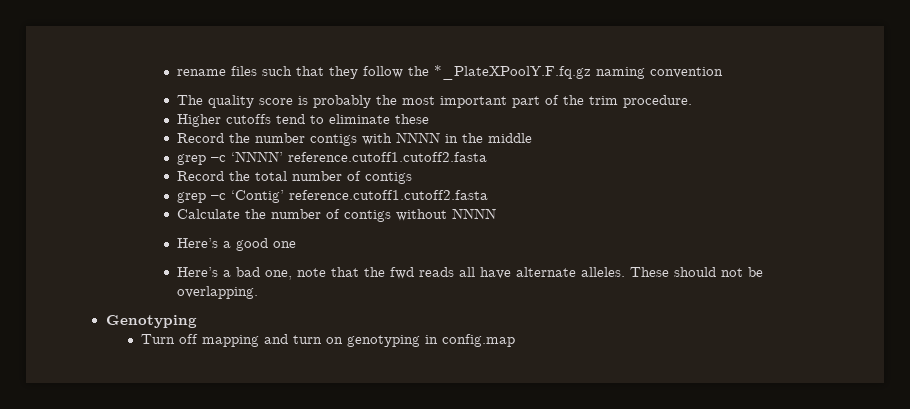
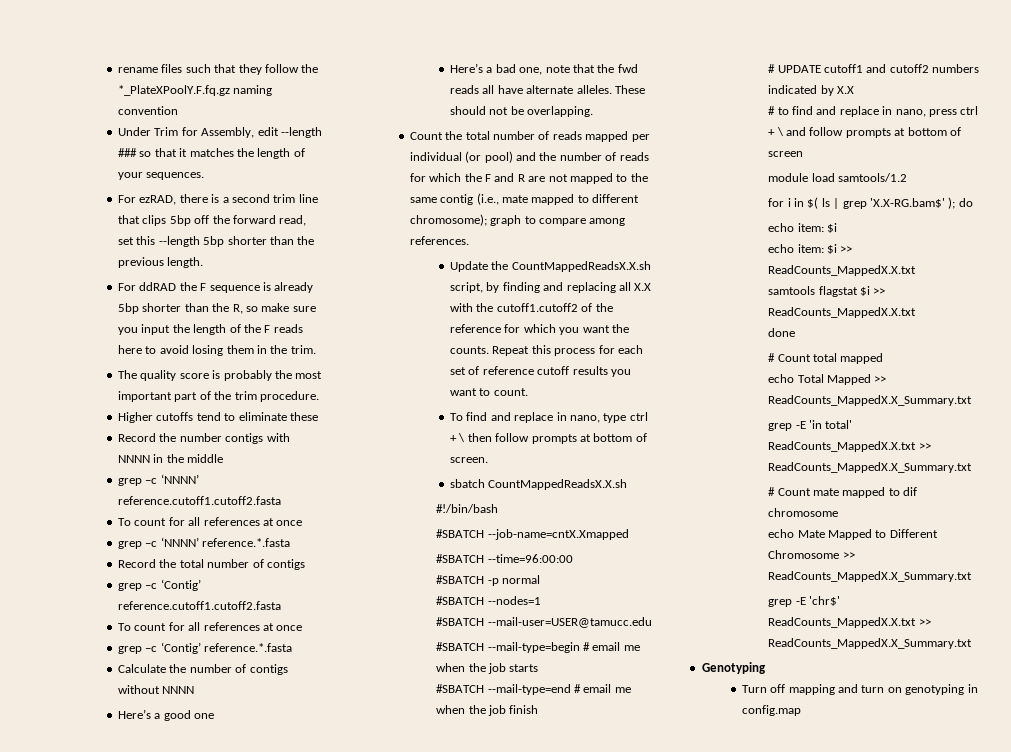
(724, 72) none -> [118,127,322,138] [118,148,305,159] [118,172,205,180] [118,194,318,205] [118,215,307,226] [118,236,315,247] [118,257,204,268] [118,282,314,293] [118,303,316,314] [118,324,303,335] [118,345,316,356] // Under Trim for Assembly, edit --length ### so that it matches the length of your sequences. // For ezRAD, there is a second trim line that clips 5bp off the forward read, set this --length 5bp shorter than the previous length. // For ddRAD the F sequence is already 5bp shorter than the R, so make sure you input the length of the F reads here to avoid losing them in the trim.
(488, 157) none -> [118,517,303,526] [118,537,291,549] // To count for all references at once // grep –c ‘NNNN’ reference.*.fasta
(489, 195) none -> [118,622,303,631] [118,642,293,654] // To count for all references at once // grep –c ‘Contig’ reference.*.fasta
(259, 292) none -> [409,131,650,142] [409,151,649,163] [409,173,648,184] [409,193,640,205] [409,214,626,226] [409,236,469,245] [450,261,651,272] [450,282,652,293] [450,303,613,312] [450,324,629,335] [450,345,643,356] [450,366,631,377] [450,388,528,396] [450,412,648,423] [450,433,647,444] [450,457,489,463] [450,479,628,490] [436,504,499,513] [436,529,629,540] [436,554,573,563] [436,575,541,586] [436,596,541,605] [436,617,652,628] [436,642,640,653] [436,663,539,674] [436,684,631,695] [436,705,539,716] [768,64,980,73] [768,85,855,96] [768,106,979,117] [768,127,961,138] [768,151,804,157] [768,173,908,182] [768,197,973,209] [768,223,838,233] [768,244,853,254] [768,265,917,276] [768,286,886,297] [768,307,917,318] [768,328,796,337] [768,353,884,364] [768,374,887,385] [768,395,973,406] [768,420,853,431] [768,441,931,452] [768,462,973,473] [768,487,918,498] [768,508,839,517] [768,529,938,540] [768,550,855,559] [768,571,973,582] [768,596,841,607] [768,617,931,628] [768,638,973,649] // Count the total number of reads mapped per individual (or pool) and the number of reads for which the F and R are not mapped to the same contig (i.e., mate mapped to different chromosome); graph to compare among references. // Update the CountMappedReadsX.X.sh script, by finding and replacing all X.X with the cutoff1.cutoff2 of the reference for which you want the counts. Repeat this process for each set of reference cutoff results you want to count. // To find and replace in nano, type ctrl + \ then follow prompts at bottom of screen. // sbatch CountMappedReadsX.X.sh // #!/bin/bash // #SBATCH --job-name=cntX.Xmapped // #SBATCH --time=96:00:00 // #SBATCH -p normal // #SBATCH --nodes=1 // #SBATCH --mail-user=USER@tamucc.edu // #SBATCH --mail-type=begin # email me when the job starts // #SBATCH --mail-type=end # email me when the job finish // # UPDATE cutoff1 and cutoff2 numbers indicated by X.X // # to find and replace in nano, press ctrl + \ and follow prompts at bottom of screen // module load samtools/1.2 // for i in $( ls | grep 'X.X-RG.bam$' ); do // echo item: $i // echo item: $i >> ReadCounts_MappedX.X.txt // samtools flagstat $i >> ReadCounts_MappedX.X.txt // done // # Count total mapped // echo Total Mapped >> ReadCounts_MappedX.X_Summary.txt // grep -E 'in total' ReadCounts_MappedX.X.txt >> ReadCounts_MappedX.X_Summary.txt // # Count mate mapped to dif chromosome // echo Mate Mapped to Different Chromosome >> ReadCounts_MappedX.X_Summary.txt // grep -E 'chr$' ReadCounts_MappedX.X.txt >> ReadCounts_MappedX.X_Summary.txt

